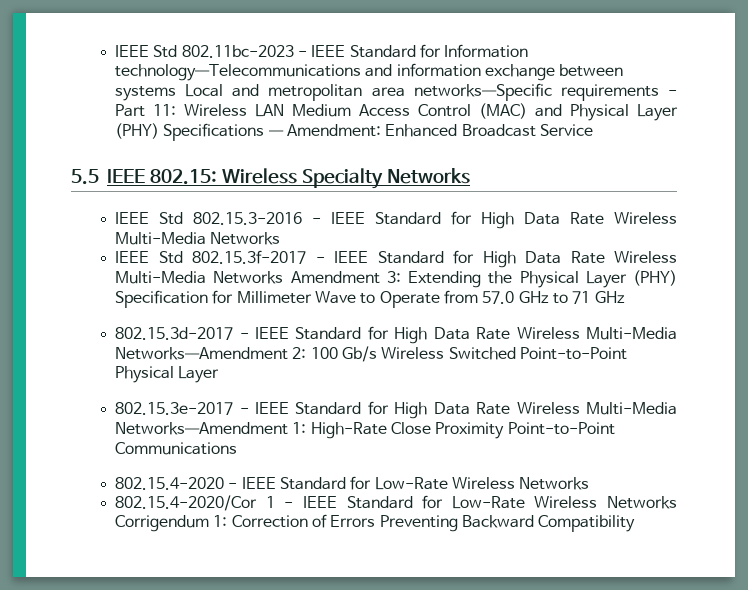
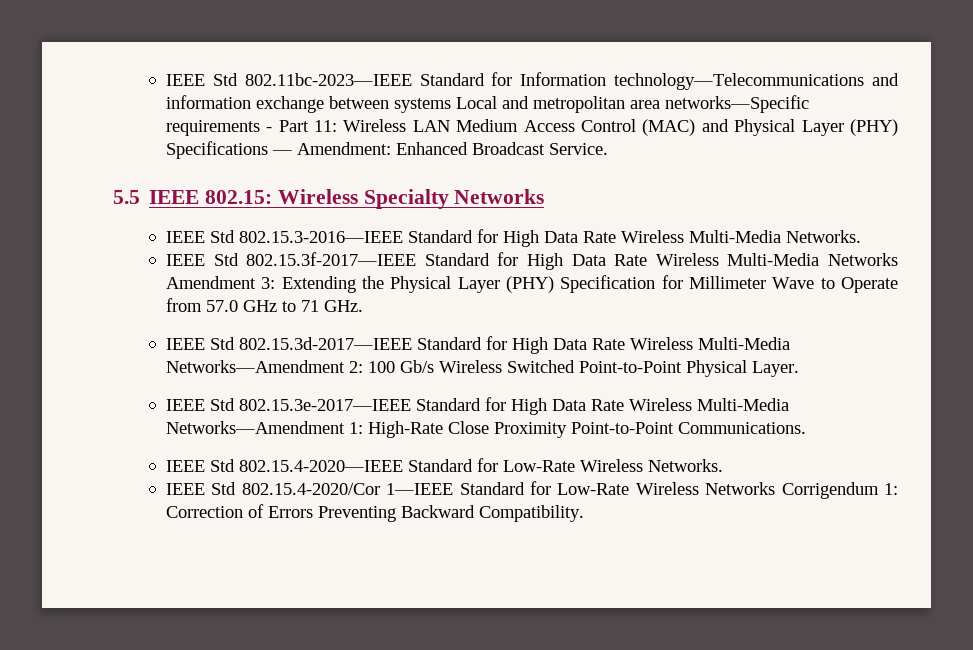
[115,45,346,58] IEEE Std 802.11bc-2023 - IEEE -> [165,73,412,86] IEEE Std 802.11bc-2023—IEEE
[539,124,593,136] Service -> [548,143,608,155] Service.
[193,211,677,229] [115,232,281,245] [115,250,369,264] 802.15.3-2016 - IEEE Standard for High Data Rate Wireless Multi-Media Networks // IEEE Std 802.15.3f-2017 - IEEE -> [238,229,861,247] [165,252,417,266] 802.15.3-2016—IEEE Standard for High Data Rate Wireless Multi-Media Networks. // IEEE Std 802.15.3f-2017—IEEE
[594,291,625,303] [115,327,289,340] GHz // 802.15.3d-2017 - IEEE -> [323,300,363,312] [165,337,412,350] GHz. // IEEE Std 802.15.3d-2017—IEEE
[178,366,220,383] [115,402,289,415] Layer // 802.15.3e-2017 - IEEE -> [751,361,799,377] [165,398,411,411] Layer. // IEEE Std 802.15.3e-2017—IEEE
[115,442,238,455] [115,476,590,490] [115,495,337,511] Communications // 802.15.4-2020 - IEEE Standard for Low-Rate Wireless Networks // 802.15.4-2020/Cor 1 - IEEE -> [677,422,806,434] [165,458,723,472] [165,482,454,495] Communications. // IEEE Std 802.15.4-2020—IEEE Standard for Low-Rate Wireless Networks. // IEEE Std 802.15.4-2020/Cor 1—IEEE
[538,515,636,532] Compatibility -> [478,505,584,522] Compatibility.

